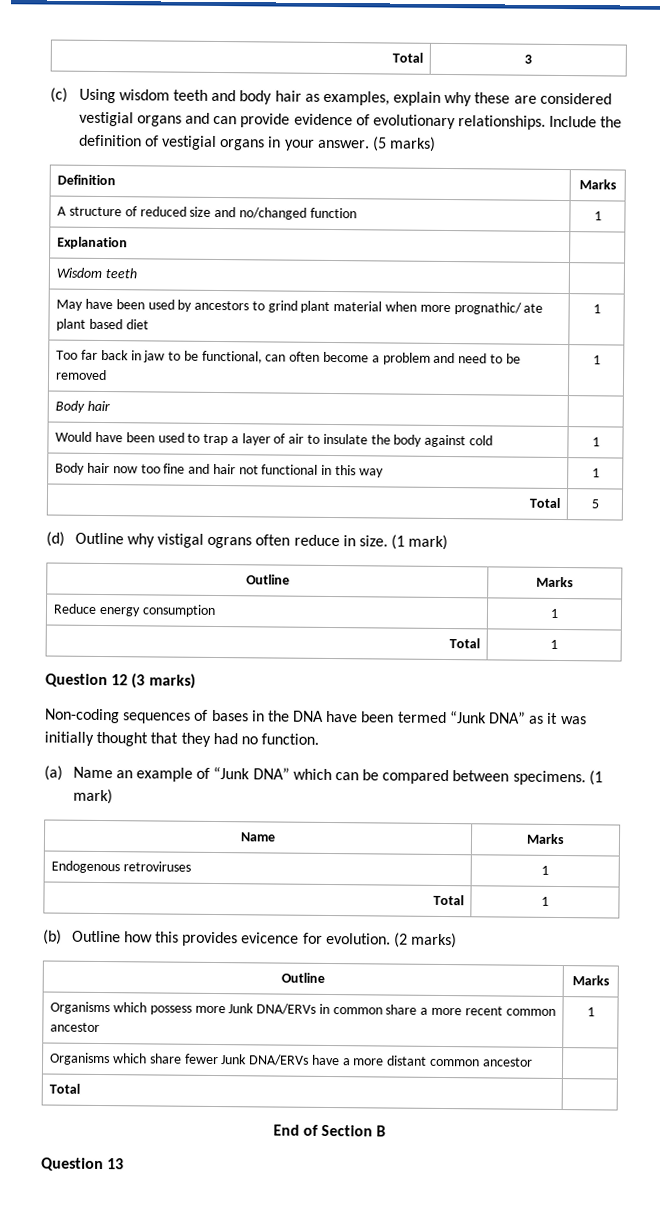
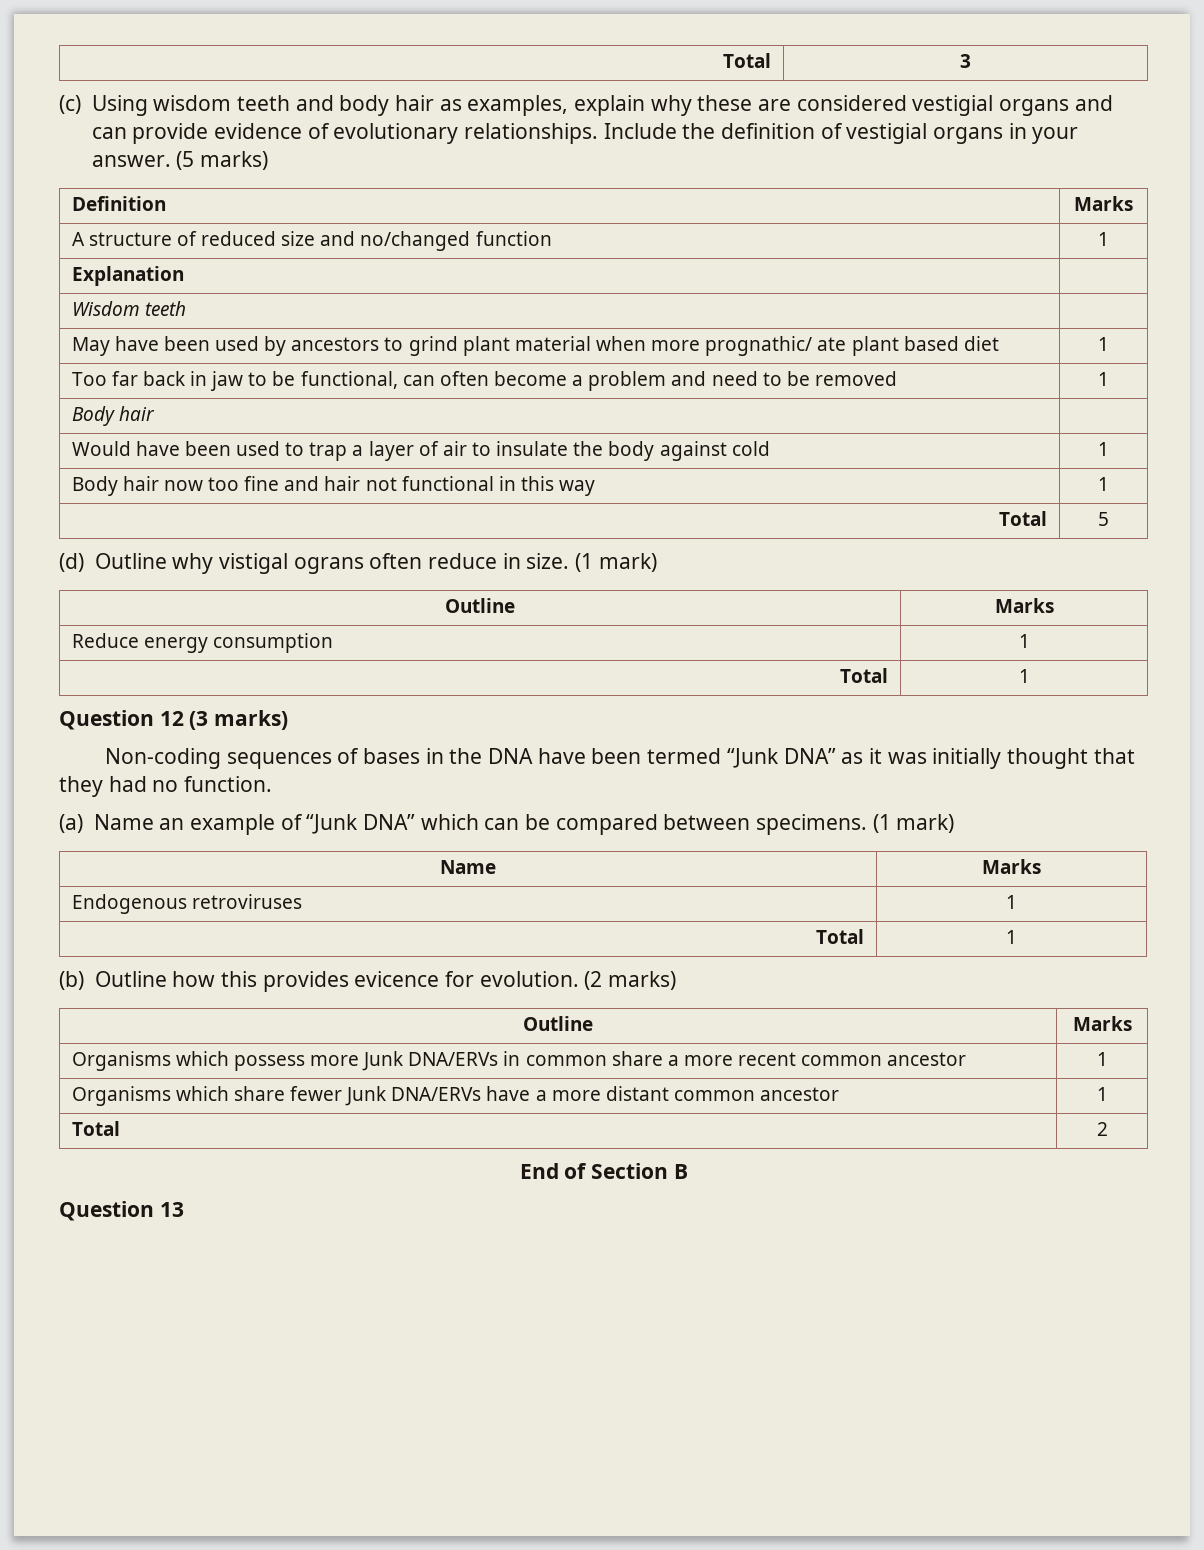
[49,1083,81,1094] // Total | -> [1096,1087,1108,1101] [71,1121,120,1136] [1096,1122,1108,1136] 1 // Total | 2

